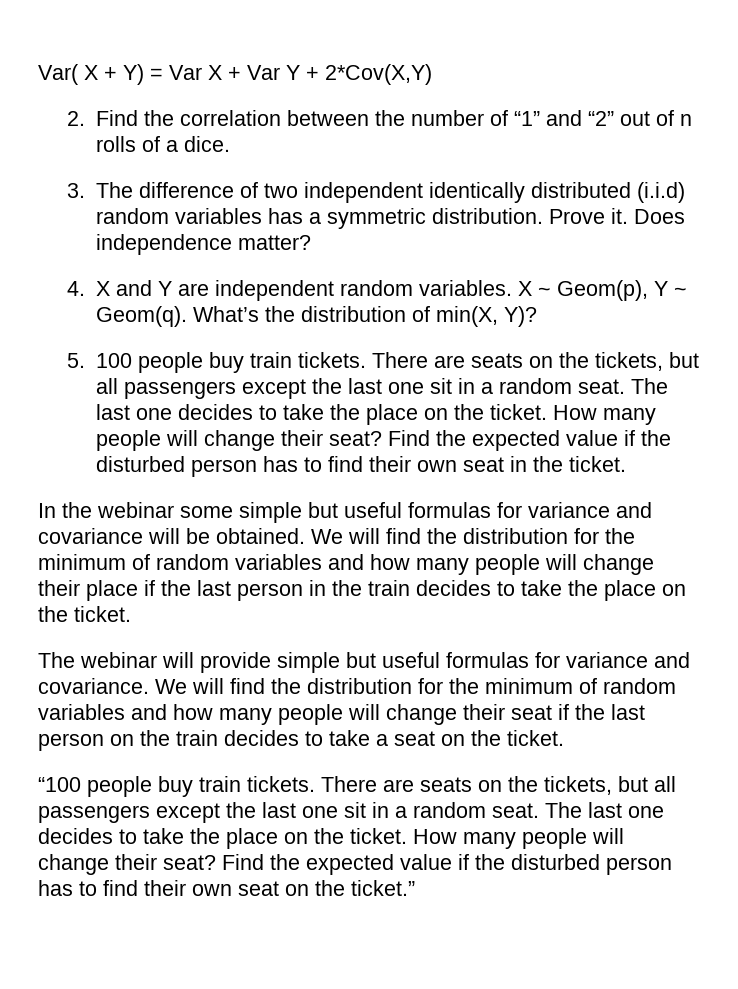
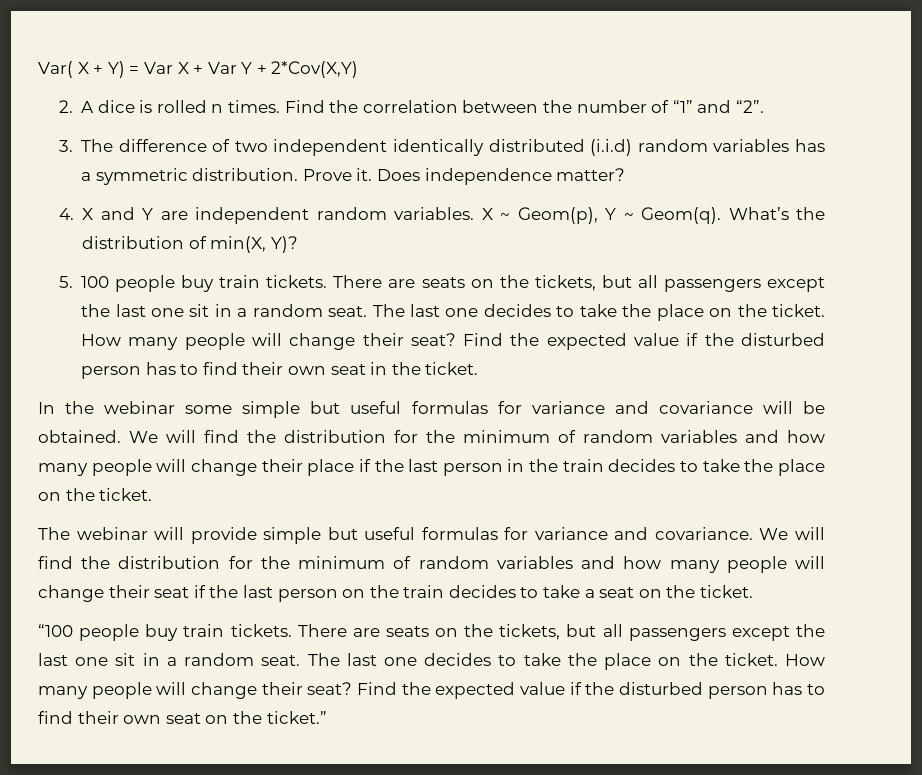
(86, 118) none -> [81,100,281,113] A dice is rolled n times.
[588,110,693,126] [96,136,231,152] “2” out of n rolls of a dice. -> [735,100,764,113] “2”.

